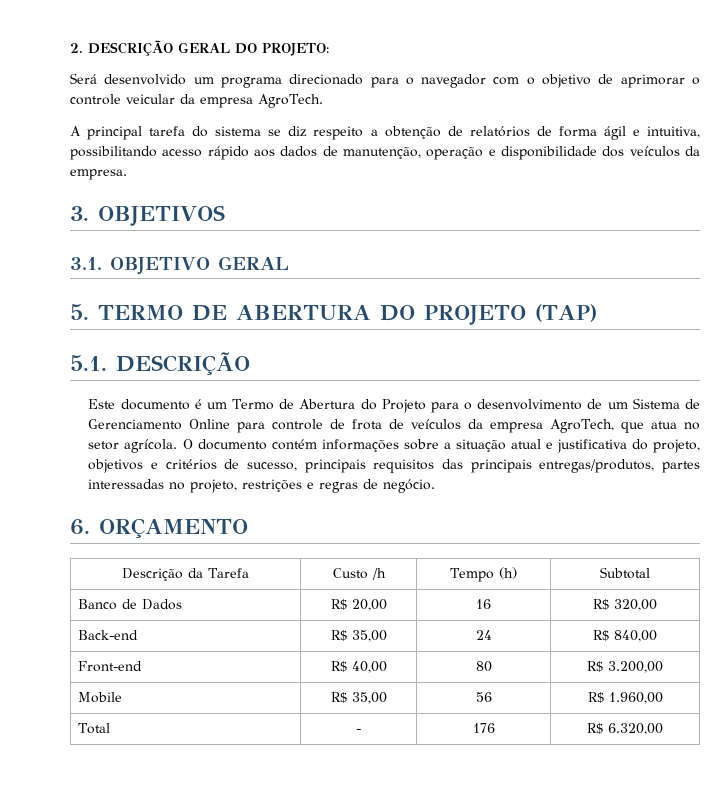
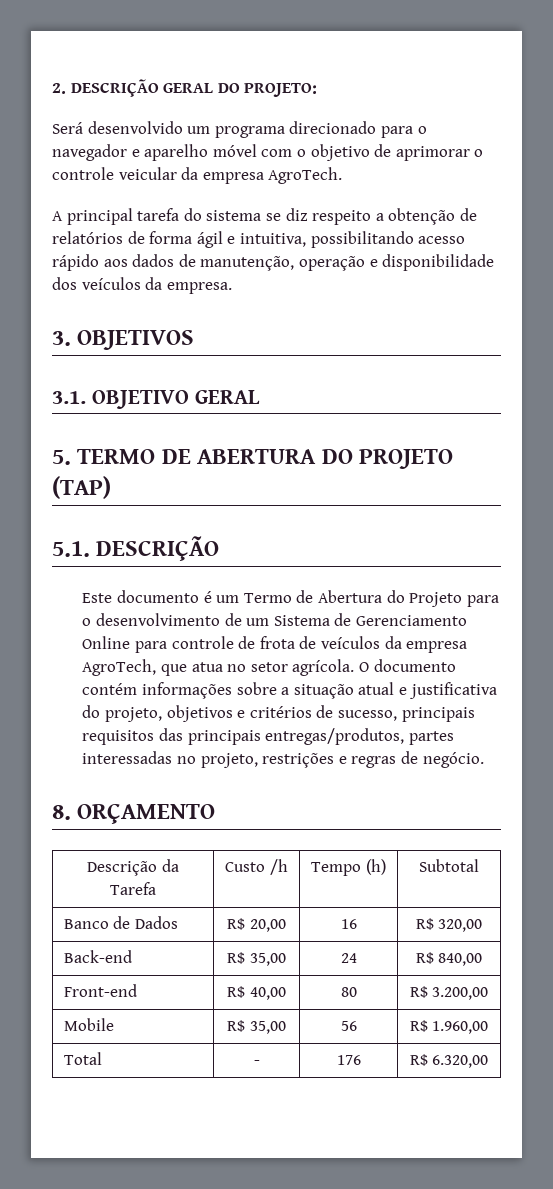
(487, 81) none -> [131,144,257,161] e aparelho móvel
[70,519,90,535] 6. -> [52,805,71,820] 8.

